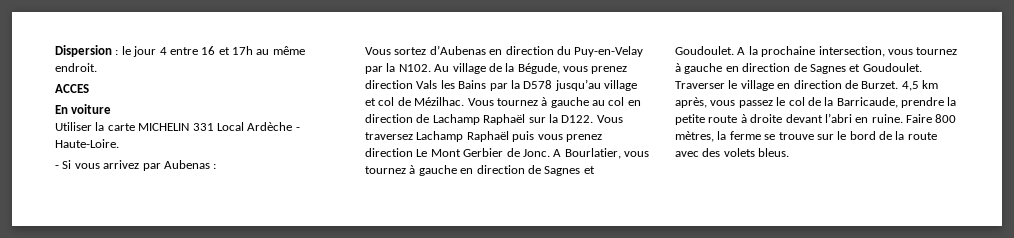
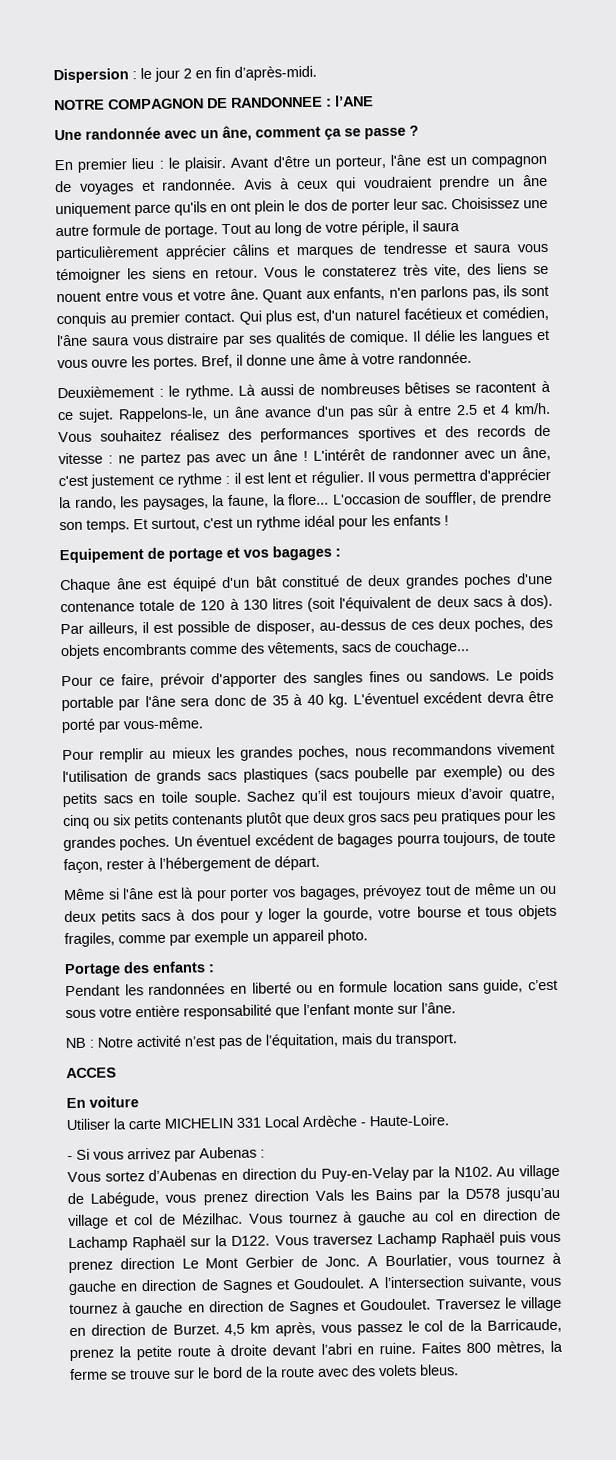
[159,46,305,55] [55,63,97,72] 4 entre 16 et 17h au même endroit. -> [183,65,317,81] [54,95,374,111] [54,125,419,142] [54,154,547,173] [55,174,548,195] [55,197,548,218] [55,220,460,238] [55,242,549,262] [56,263,549,284] [56,285,550,303] [56,306,549,328] [57,329,550,348] [57,351,472,370] [57,380,551,400] [57,402,552,423] [58,424,551,443] [58,446,551,467] [58,468,552,489] [59,490,552,511] [59,514,449,533] [59,545,341,564] [60,572,553,594] [60,594,553,613] [60,616,553,636] [60,639,470,660] [61,668,554,688] [61,690,554,712] [61,717,203,734] [62,742,555,763] [62,764,555,784] [62,787,555,808] [63,808,556,830] [63,831,556,852] [63,855,320,874] [63,883,557,902] [64,904,558,925] [64,929,368,948] [64,961,215,978] [65,979,558,997] [65,1002,456,1020] [65,1032,457,1050] 2 en fin d’après-midi. // NOTRE COMPAGNON DE RANDONNEE : l’ANE // Une randonnée avec un âne, comment ça se passe ? // En premier lieu : le plaisir. Avant d'être un porteur, l'âne est un compagnon de voyages et randonnée. Avis à ceux qui voudraient prendre un âne uniquement parce qu'ils en ont plein le dos de porter leur sac. Choisissez une autre formule de portage. Tout au long de votre périple, il saura particulièrement apprécier câlins et marques de tendresse et saura vous témoigner les siens en retour. Vous le constaterez très vite, des liens se nouent entre vous et votre âne. Quant aux enfants, n'en parlons pas, ils sont conquis au premier contact. Qui plus est, d'un naturel facétieux et comédien, l'âne saura vous distraire par ses qualités de comique. Il délie les langues et vous ouvre les portes. Bref, il donne une âme à votre randonnée. // Deuxièmement : le rythme. Là aussi de nombreuses bêtises se racontent à ce sujet. Rappelons-le, un âne avance d'un pas sûr à entre 2.5 et 4 km/h. Vous souhaitez réalisez des performances sportives et des records de vitesse : ne partez pas avec un âne ! L'intérêt de randonner avec un âne, c'est justement ce rythme : il est lent et régulier. Il vous permettra d'apprécier la rando, les paysages, la faune, la flore... L'occasion de souffler, de prendre son temps. Et surtout, c'est un rythme idéal pour les enfants ! // Equipement de portage et vos bagages : // Chaque âne est équipé d'un bât constitué de deux grandes poches d'une contenance totale de 120 à 130 litres (soit l'équivalent de deux sacs à dos). Par ailleurs, il est possible de disposer, au-dessus de ces deux poches, des objets encombrants comme des vêtements, sacs de couchage... // Pour ce faire, prévoir d'apporter des sangles fines ou sandows. Le poids portable par l'âne sera donc de 35 à 40 kg. L'éventuel excédent devra être porté par vous-même. // Pour remplir au mieux les grandes poches, nous recommandons vivement l'utilisation de grands sacs plastiques (sacs poubelle par exemple) ou des petits sacs en toile souple. Sachez qu’il est toujours mieux d’avoir quatre, cinq ou six petits contenants plutôt que deux gros sacs peu pratiques pour les grandes poches. Un éventuel excédent de bagages pourra toujours, de toute façon, rester à l’hébergement de départ. // Même si l'âne est là pour porter vos bagages, prévoyez tout de même un ou deux petits sacs à dos pour y loger la gourde, votre bourse et tous objets fragiles, comme par exemple un appareil photo. // Portage des enfants : // Pendant les randonnées en liberté ou en formule location sans guide, c’est sous votre entière responsabilité que l’enfant monte sur l’âne. // NB : Notre activité n’est pas de l’équitation, mais du transport.
[505,63,560,74] la Bégude, -> [90,1191,160,1207] Labégude,
[748,46,885,57] la prochaine intersection, -> [383,1275,527,1290] l’intersection suivante,
[675,81,725,89] Traverser -> [435,1298,501,1310] Traversez
[901,97,944,108] prendre -> [69,1348,114,1362] prenez
[906,114,932,123] Faire -> [421,1342,461,1354] Faites

